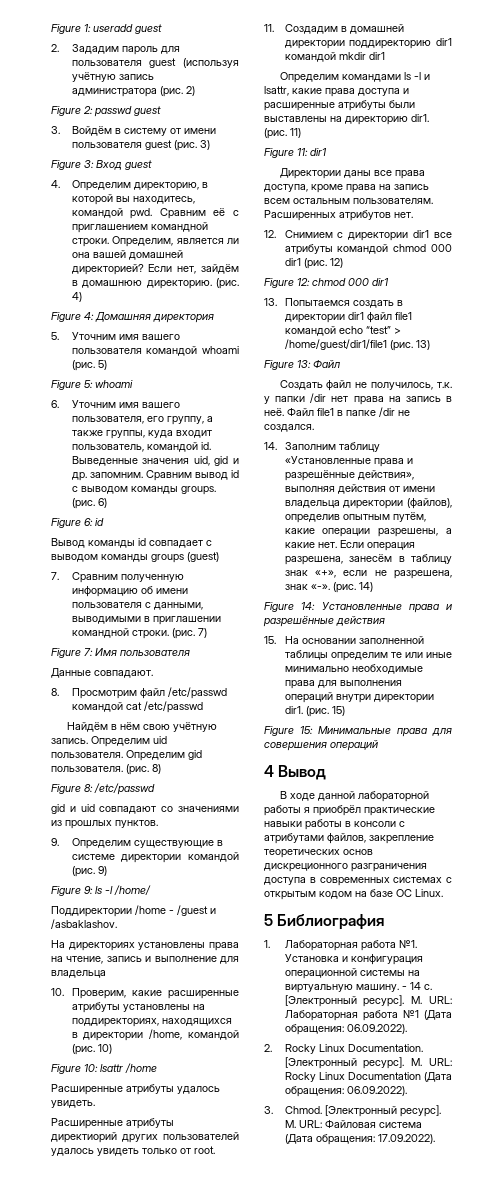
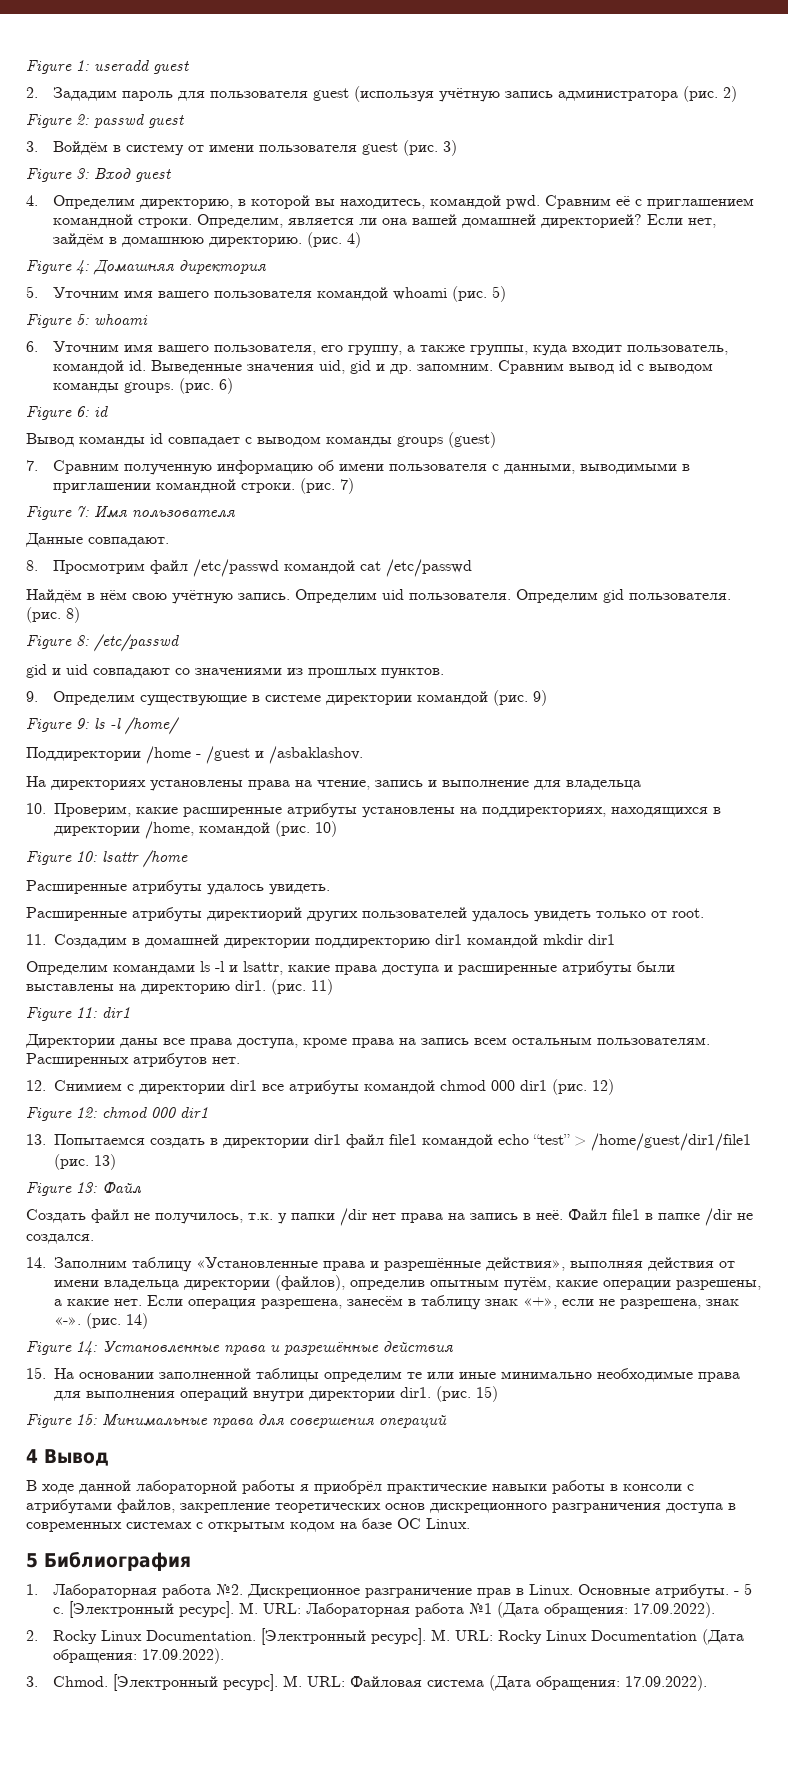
[398,940,417,948] [284,954,423,965] [284,968,420,979] [284,982,421,993] №1. Установка и конфигурация операционной системы на виртуальную машину. - 14 -> [215,1583,752,1599] №2. Дискреционное разграничение прав в Linux. Основные атрибуты. - 5
[346,1024,407,1034] 06.09.2022). -> [632,1602,715,1618] 17.09.2022).
[346,1086,407,1096] 06.09.2022). -> [141,1648,224,1664] 17.09.2022).

